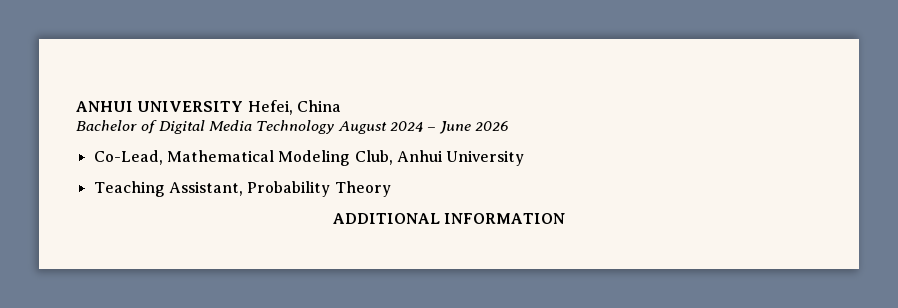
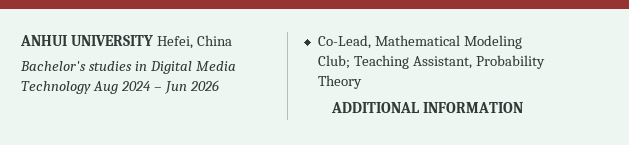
[76,120,158,134] Bachelor of -> [20,61,147,71] Bachelor's studies in
[337,121,387,134] August -> [92,81,118,94] Aug
[438,121,471,134] June -> [164,81,187,94] Jun
[354,150,525,166] Club, Anhui University // -> [317,55,350,69] Club;

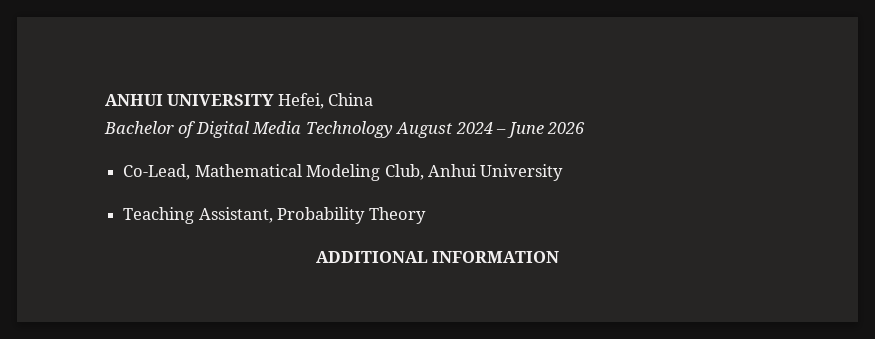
[20,61,147,71] Bachelor's studies in -> [104,121,197,138] Bachelor of
[92,81,118,94] Aug -> [396,122,454,138] August
[164,81,187,94] Jun -> [506,122,544,138] June
[317,55,350,69] Club; -> [384,164,564,181] Club, Anhui University //

